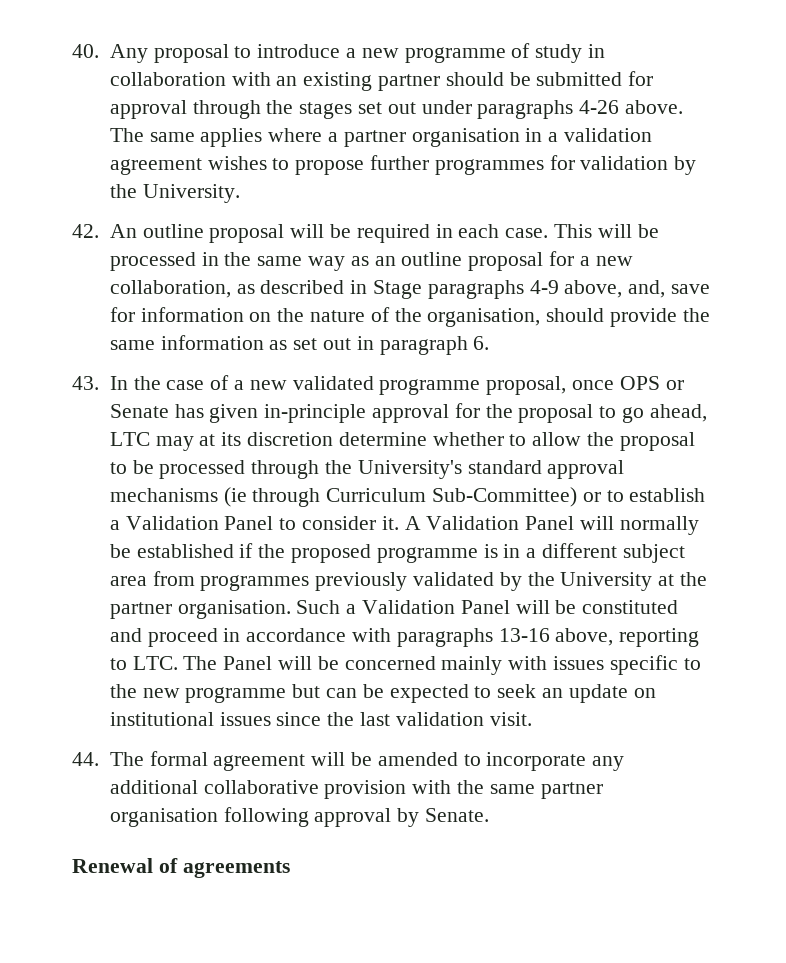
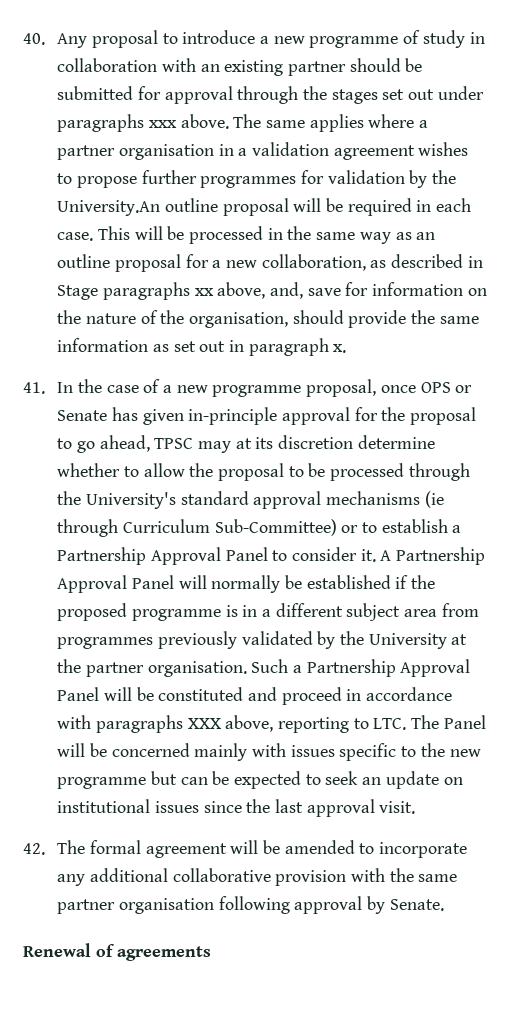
[579,100,620,114] 4-26 -> [148,120,177,128] xxx
[142,184,240,203] [72,224,137,238] University. // 42. An -> [57,200,161,216] University.An
[529,280,559,294] 4-9 -> [194,288,214,296] xx
[473,336,490,350] [72,376,99,390] 6. // 43. -> [333,344,347,353] [23,382,45,394] x. // 41.
[292,376,374,390] validated -> (208, 389) none
[109,432,150,446] LTC -> [154,438,194,449] TPSC
[125,516,219,530] Validation -> [57,547,221,565] Partnership Approval
[426,516,520,530] Validation -> [396,547,486,565] [57,575,128,593] Partnership Approval
[361,600,455,614] Validation -> [306,659,471,677] Partnership Approval
[498,628,550,642] 13-16 -> [187,718,221,729] XXX
[395,712,484,726] validation -> [306,799,375,817] approval
[72,752,99,766] 44. -> [23,843,45,855] 42.

